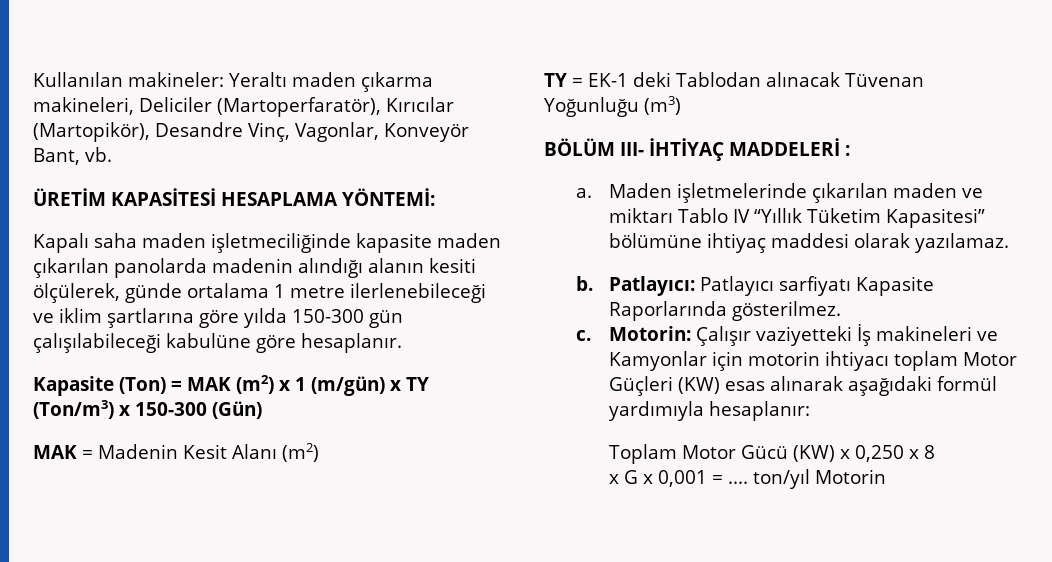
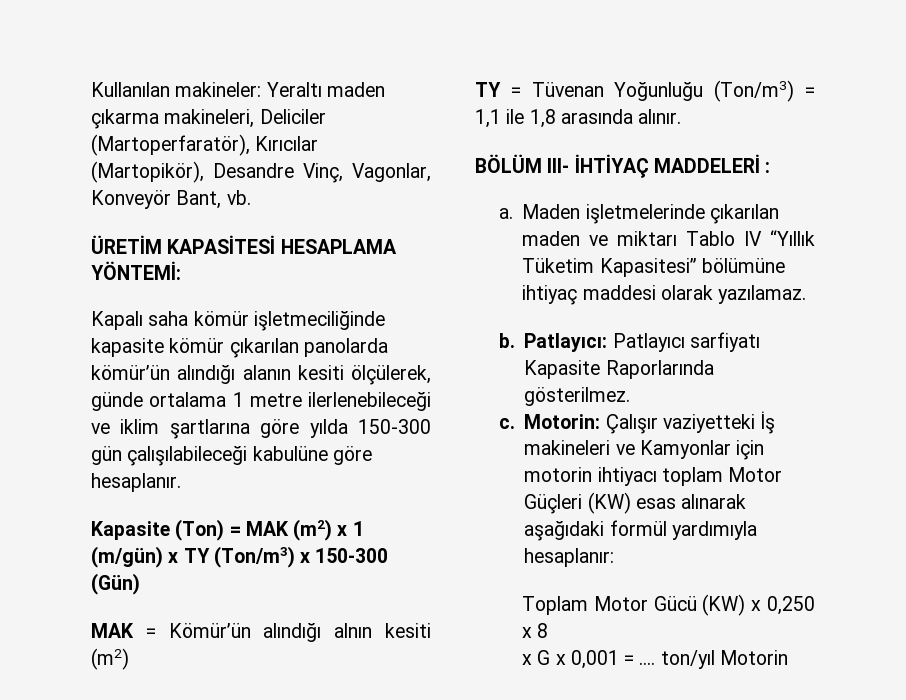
[142,233,206,248] maden -> [193,311,249,326] kömür
[437,233,501,248] maden -> [169,338,225,353] kömür
[212,258,293,273] madenin -> [91,365,170,380] kömür’ün
[98,444,277,459] Madenin Kesit Alanı -> [168,623,432,642] Kömür’ün alındığı alnın kesiti
[588,72,924,87] [544,96,681,117] EK-1 deki Tablodan alınacak Tüvenan Yoğunluğu (m3) -> [531,80,815,102] [475,109,682,128] Tüvenan Yoğunluğu (Ton/m3) = 1,1 ile 1,8 arasında alınır.

